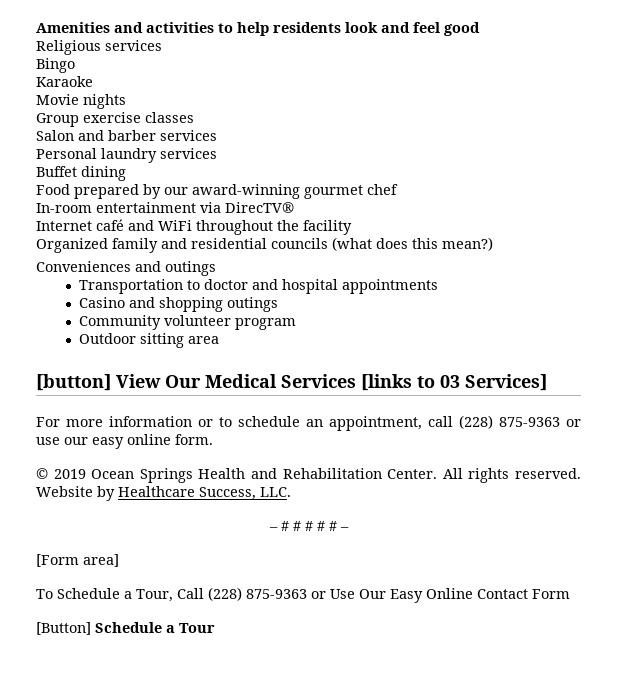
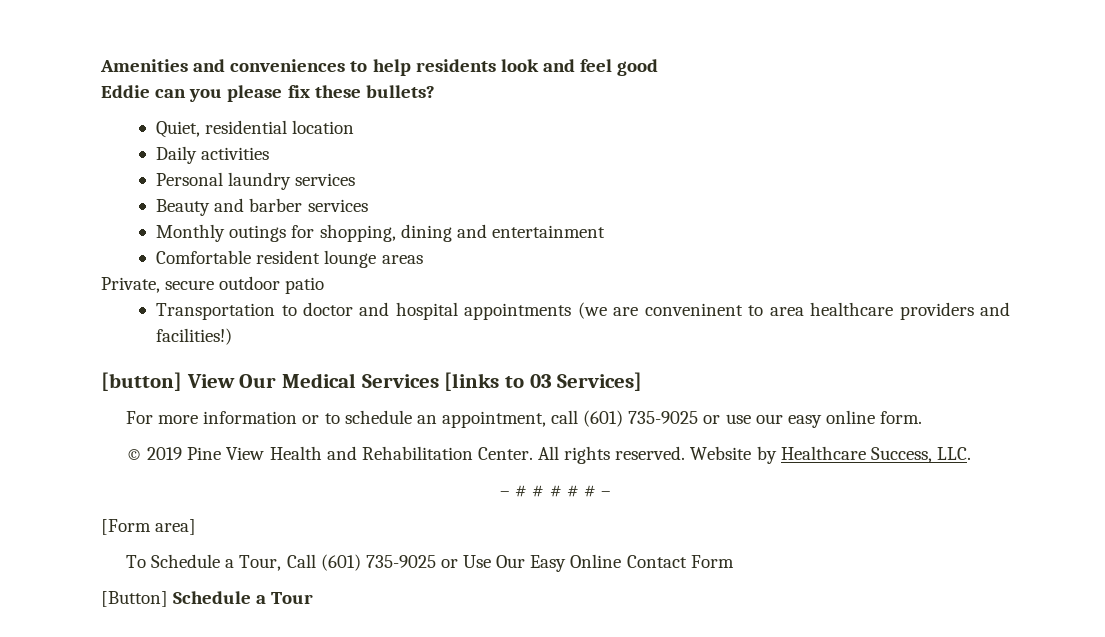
[146,22,214,33] activities -> [230,59,346,72] conveniences
[36,40,162,55] [36,58,75,73] [36,76,93,87] [36,94,126,109] [36,112,194,127] [36,130,217,141] [36,148,217,163] [36,166,126,181] [36,184,398,199] [36,202,294,213] [36,219,352,235] [36,237,493,253] [36,261,216,276] Religious services // Bingo // Karaoke // Movie nights // Group exercise classes // Salon and barber services // Personal laundry services // Buffet dining // Food prepared by our award-winning gourmet chef // In-room entertainment via DirecTV® // Internet café and WiFi throughout the facility // Organized family and residential councils (what does this mean?) // Conveniences and outings -> [101,85,435,102] [156,120,355,138] [156,146,270,164] [156,172,356,190] [156,198,368,216] [156,224,605,242] [156,250,423,268] [101,276,325,294] Eddie can you please fix these bullets? // Quiet, residential location // Daily activities // Personal laundry services // Beauty and barber services // Monthly outings for shopping, dining and entertainment // Comfortable resident lounge areas // Private, secure outdoor patio
[79,297,279,312] [79,315,297,330] [79,333,220,348] // Casino and shopping outings // Community volunteer program // Outdoor sitting area -> [577,302,1010,320] [156,328,233,345] (we are conveninent to area healthcare providers and facilities!)
[459,415,560,429] (228) 875-9363 -> [583,410,699,427] (601) 735-9025
[91,468,193,483] Ocean Springs -> [187,447,265,460] Pine View
[208,587,307,601] (228) 875-9363 -> [320,554,436,571] (601) 735-9025

